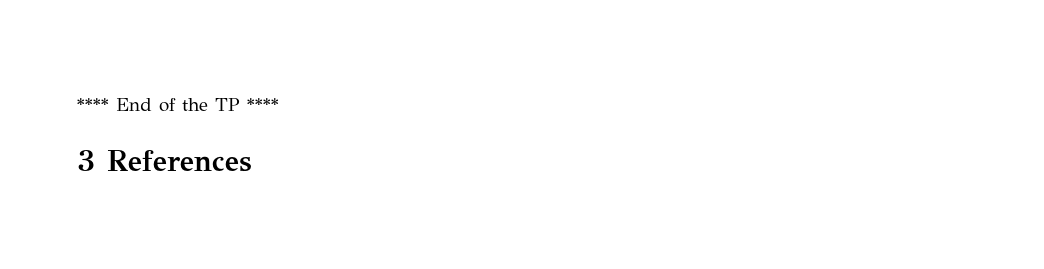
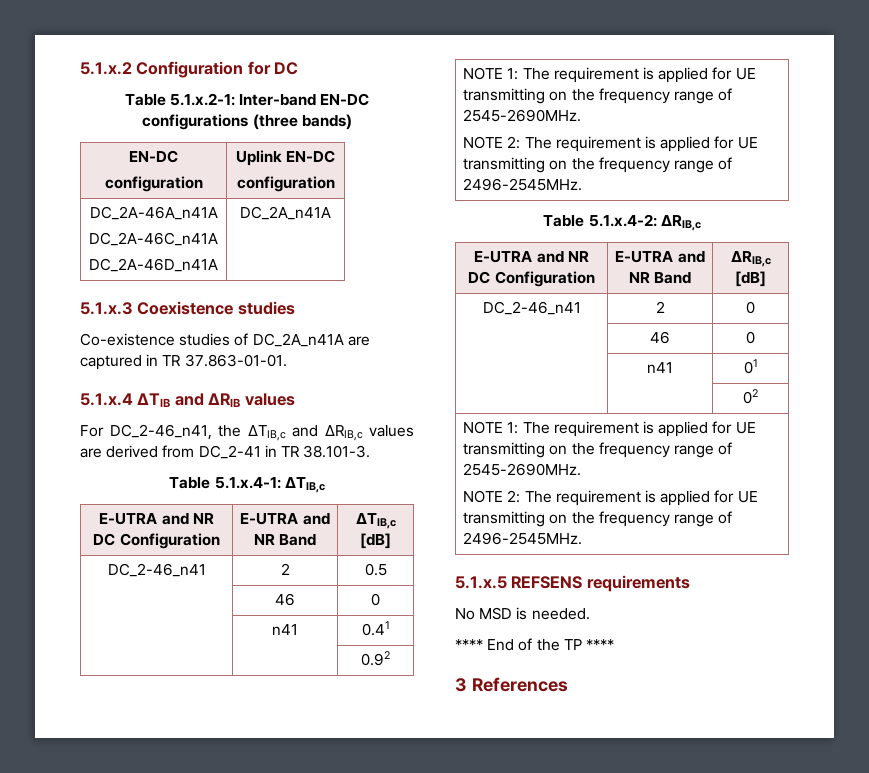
(77, 104) none -> [80,61,299,78] [124,93,370,106] [142,114,352,130] [129,150,178,163] [104,176,203,192] [235,150,336,166] [236,176,335,192] [89,206,218,220] [89,232,218,246] [89,258,218,272] [240,206,331,220] [80,301,295,315] [80,333,370,347] [80,354,287,370] [80,393,295,407] [80,424,414,441] [80,445,371,459] [169,477,325,493] [99,513,214,525] [93,533,220,549] [240,513,330,525] [253,534,317,546] [355,513,396,529] [360,533,391,549] [107,563,206,577] [280,563,290,575] [364,563,387,576] [275,593,295,606] [371,593,380,606] [272,624,298,635] [361,621,390,636] [361,651,390,666] [463,67,756,83] [463,88,733,104] [463,109,582,122] [463,136,758,152] [463,157,733,173] [463,178,583,191] [543,214,701,231] [474,251,589,263] [468,271,595,287] [615,251,705,263] [628,272,692,284] [730,251,771,267] [735,271,766,287] [482,301,581,315] [655,301,665,313] [746,301,755,314] [650,331,670,344] [746,331,755,344] [647,362,673,373] [743,359,758,374] [743,389,758,404] [463,421,756,437] [463,442,733,458] [463,463,582,476] [463,490,758,506] [463,511,733,527] [463,532,583,545] [455,575,690,592] [455,607,590,620] 5.1.x.2 Configuration for DC // Table 5.1.x.2-1: Inter-band EN-DC configurations (three bands) // EN-DC // configuration | Uplink EN-DC // configuration // DC_2A-46A_n41A // DC_2A-46C_n41A // DC_2A-46D_n41A | DC_2A_n41A // 5.1.x.3 Coexistence studies // Co-existence studies of DC_2A_n41A are captured in TR 37.863-01-01. // 5.1.x.4 ∆TIB and ∆RIB values // For DC_2-46_n41, the ΔTIB,c and ΔRIB,c values are derived from DC_2-41 in TR 38.101-3. // Table 5.1.x.4-1: ΔTIB,c // E-UTRA and NR DC Configuration | E-UTRA and NR Band | ΔTIB,c [dB] // DC_2-46_n41 | 2 | 0.5 // | 46 | 0 // | n41 | 0.41 // | | 0.92 // NOTE 1: The requirement is applied for UE transmitting on the frequency range of 2545-2690MHz. // NOTE 2: The requirement is applied for UE transmitting on the frequency range of 2496-2545MHz. // Table 5.1.x.4-2: ΔRIB,c // E-UTRA and NR DC Configuration | E-UTRA and NR Band | ΔRIB,c [dB] // DC_2-46_n41 | 2 | 0 // | 46 | 0 // | n41 | 01 // | | 02 // NOTE 1: The requirement is applied for UE transmitting on the frequency range of 2545-2690MHz. // NOTE 2: The requirement is applied for UE transmitting on the frequency range of 2496-2545MHz. // 5.1.x.5 REFSENS requirements // No MSD is needed. //

